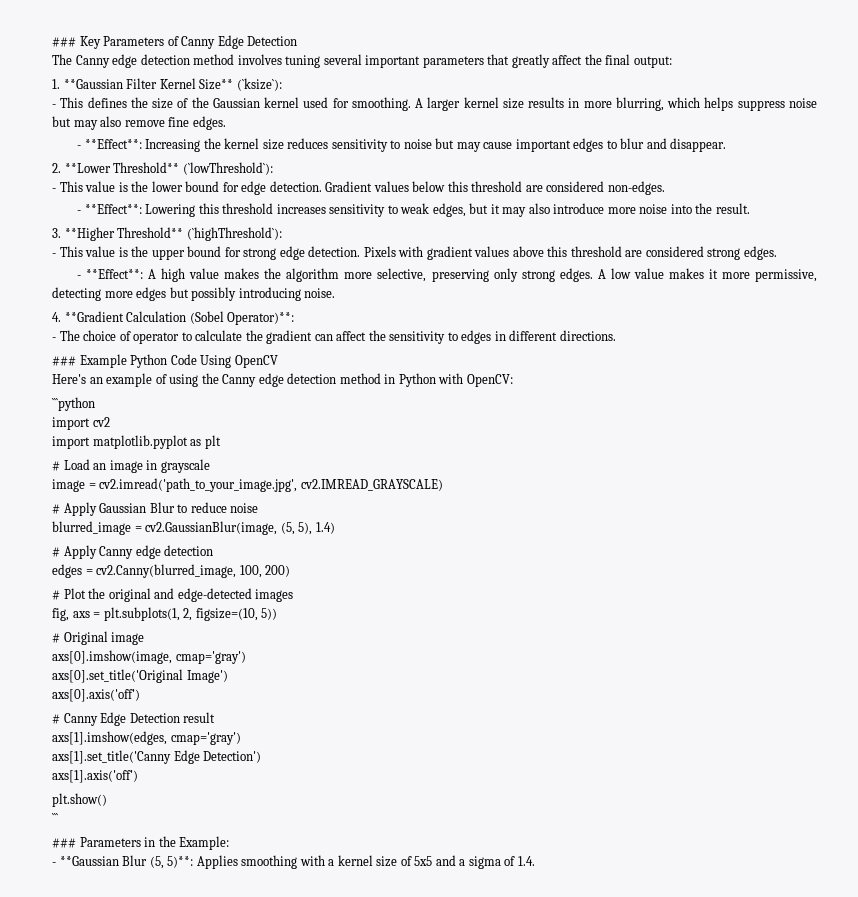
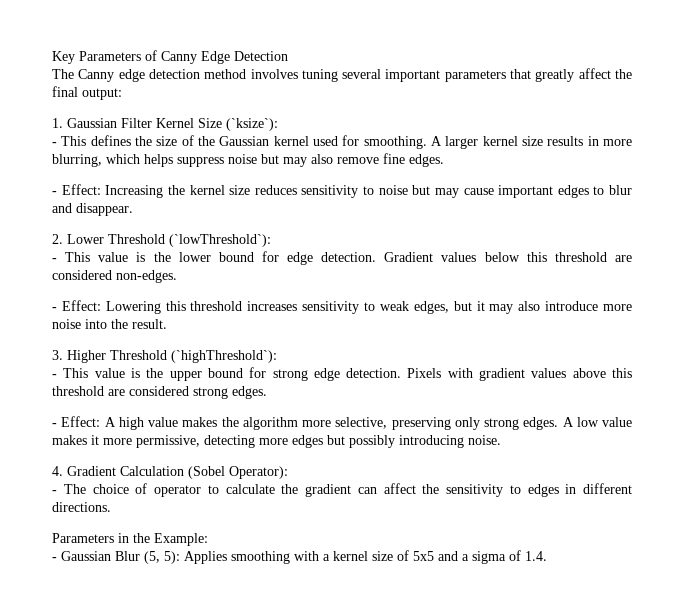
[52,37,76,47] ### -> (52, 57) none
[63,79,123,89] **Gaussian -> [67,118,117,128] Gaussian
[199,79,234,90] Size** -> [198,118,222,128] Size
[84,139,142,149] **Effect**: -> [61,184,101,195] Effect:
[64,162,180,173] **Lower Threshold** -> [67,234,165,244] Lower Threshold
[84,204,142,214] **Effect**: -> [61,300,101,311] Effect:
[64,227,184,241] **Higher Threshold** -> [67,350,167,363] Higher Threshold
[86,269,144,279] **Effect**: -> [61,416,101,427] Effect:
[64,311,124,322] **Gradient -> [67,466,116,476] Gradient
[227,312,295,325] Operator)**: -> [229,466,288,479] Operator):
[52,354,278,368] [52,373,513,387] [52,397,95,411] [52,417,110,430] [52,435,221,449] [52,459,210,473] [52,478,443,492] [52,502,259,516] [52,521,335,535] [52,545,214,559] [52,564,291,578] [52,588,294,602] [52,607,278,621] [52,631,145,645] [52,650,246,664] [52,669,228,683] [52,689,140,702] [52,712,216,726] [52,731,241,745] [52,750,262,764] [52,770,138,783] [52,793,107,807] [52,813,58,823] [52,838,76,848] ### Example Python Code Using OpenCV // Here's an example of using the Canny edge detection method in Python with OpenCV: // ```python // import cv2 // import matplotlib.pyplot as plt // # Load an image in grayscale // image = cv2.imread('path_to_your_image.jpg', cv2.IMREAD_GRAYSCALE) // # Apply Gaussian Blur to reduce noise // blurred_image = cv2.GaussianBlur(image, (5, 5), 1.4) // # Apply Canny edge detection // edges = cv2.Canny(blurred_image, 100, 200) // # Plot the original and edge-detected images // fig, axs = plt.subplots(1, 2, figsize=(10, 5)) // # Original image // axs[0].imshow(image, cmap='gray') // axs[0].set_title('Original Image') // axs[0].axis('off') // # Canny Edge Detection result // axs[1].imshow(edges, cmap='gray') // axs[1].set_title('Canny Edge Detection') // axs[1].axis('off') // plt.show() // ``` // ### -> (111, 507) none
[59,856,119,866] **Gaussian -> [61,551,111,561] Gaussian
[167,856,194,868] 5)**: -> [164,551,180,564] 5):

